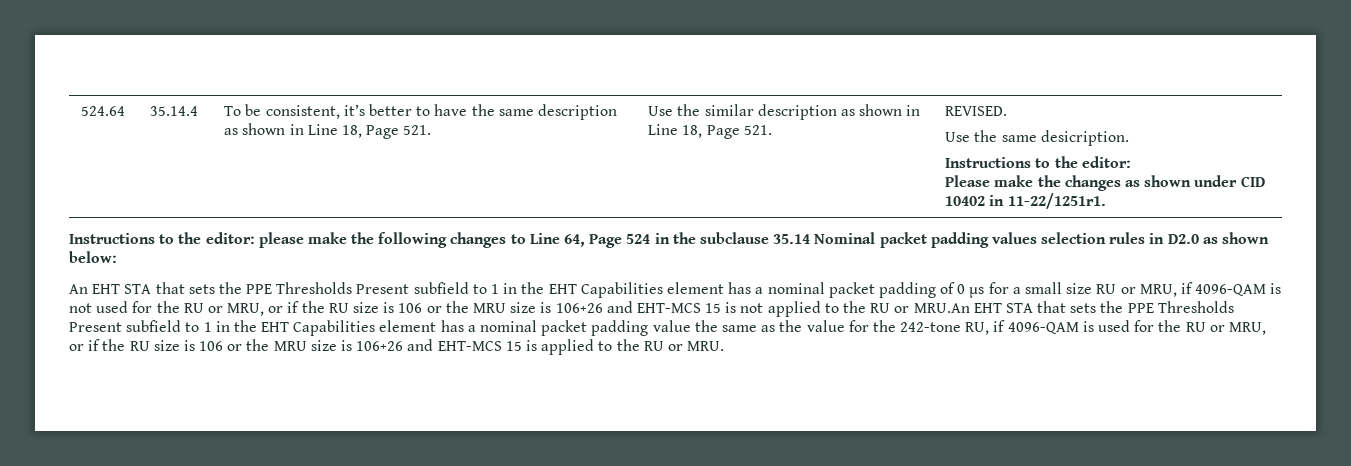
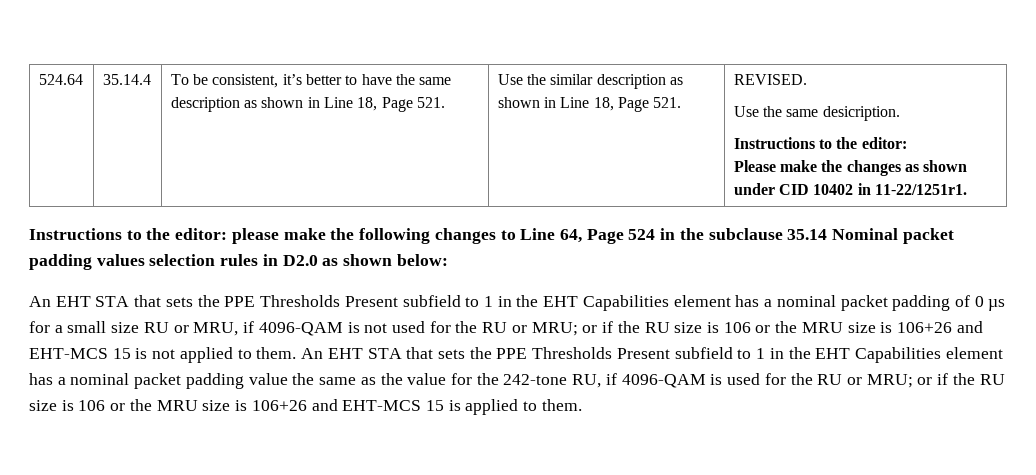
[227,303,265,316] MRU, -> [531,322,578,336] MRU;
[842,301,970,313] the RU or MRU.An -> [256,347,324,359] them. An
[1228,322,1266,335] MRU, -> [866,374,913,388] MRU;
[616,339,725,351] the RU or MRU. -> [541,399,582,411] them.

